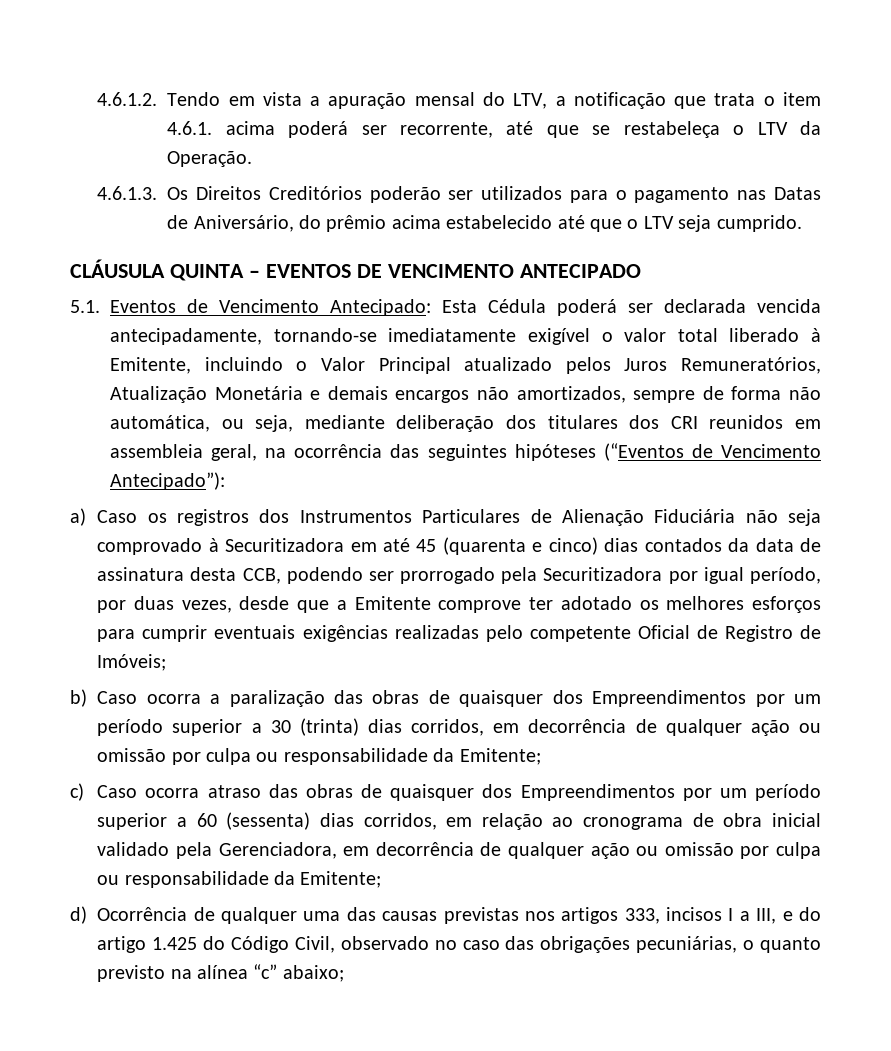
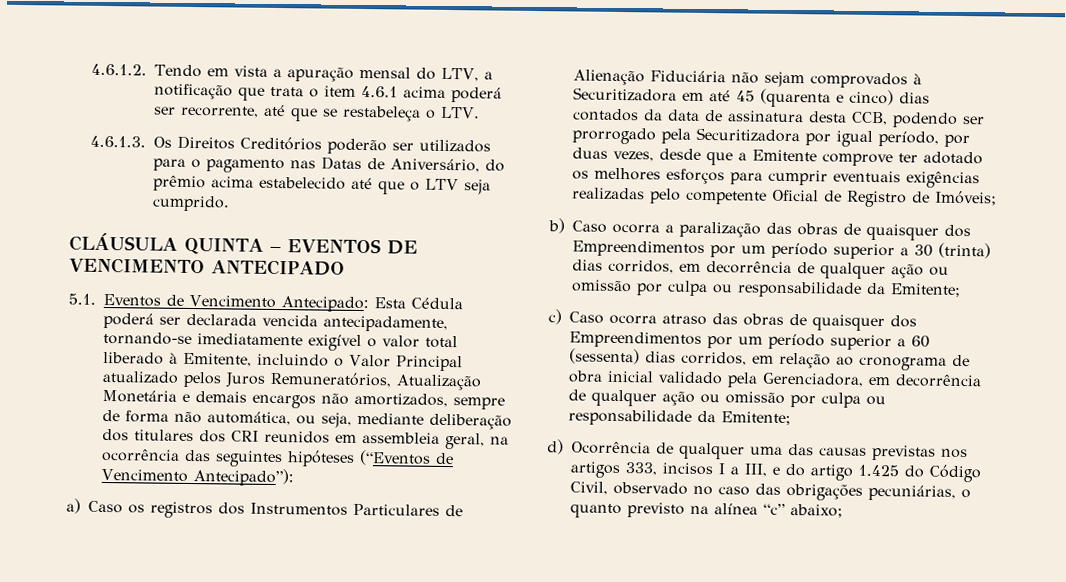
[167,121,213,135] 4.6.1. -> [360,85,398,98] 4.6.1
[757,121,821,135] [167,151,253,167] LTV da Operação. -> [440,106,480,119] LTV.
[787,509,821,526] [97,538,203,555] seja comprovado -> [764,71,908,89] sejam comprovados

